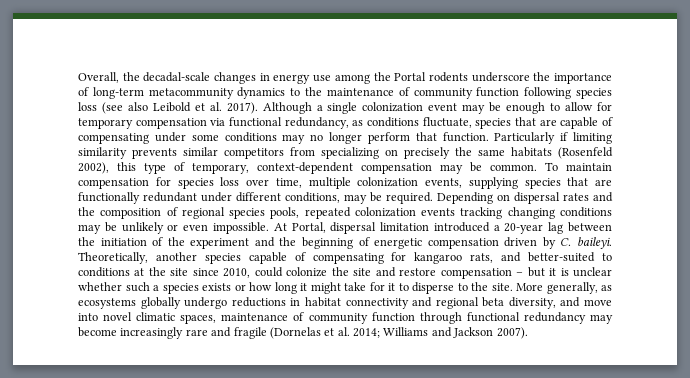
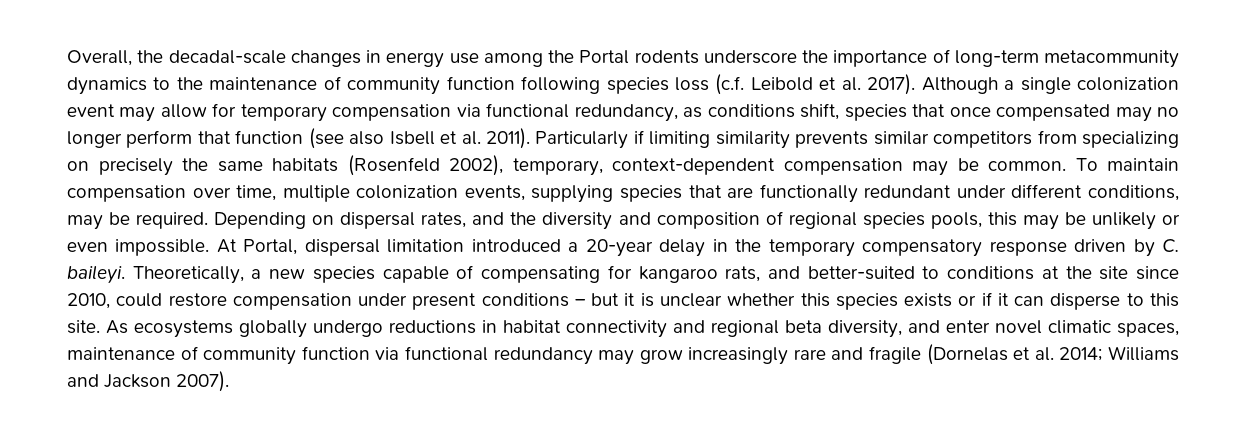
[101,102,148,114] (see also -> [715,74,745,95] (c.f.
[489,102,561,114] be enough to -> (156, 114) none
[422,117,614,129] [78,132,277,144] fluctuate, species that are capable of compensating under some conditions -> [800,103,1111,121] shift, species that once compensated
[442,132,489,142] function. -> [235,128,531,149] function (see also Isbell et al. 2011).
[117,162,185,174] this type of -> (503, 165) none
[155,177,240,189] for species loss -> (186, 193) none
[563,192,613,202] [78,207,95,216] rates and the -> [421,212,651,230] rates, and the diversity and
[304,207,612,219] repeated colonization events tracking changing conditions -> [987,212,1017,226] this
[548,222,612,234] [78,237,499,249] lag between the initiation of the experiment and the beginning of energetic compensation -> [659,239,1067,257] delay in the temporary compensatory response
[155,252,197,261] another -> [251,269,306,279] a new
[286,267,512,279] colonize the site and restore compensation -> [168,293,569,310] restore compensation under present conditions
[125,282,159,292] such a -> [800,293,830,307] this
[249,282,612,294] how long it might take for it to disperse to the site. More generally, as -> [981,292,1179,310] [67,320,128,334] if it can disperse to this site. As
[584,299,612,306] [78,313,98,321] move into -> [946,320,990,333] enter
[419,312,462,324] through -> [375,347,400,360] via
[78,327,117,337] become -> [639,349,683,364] grow

